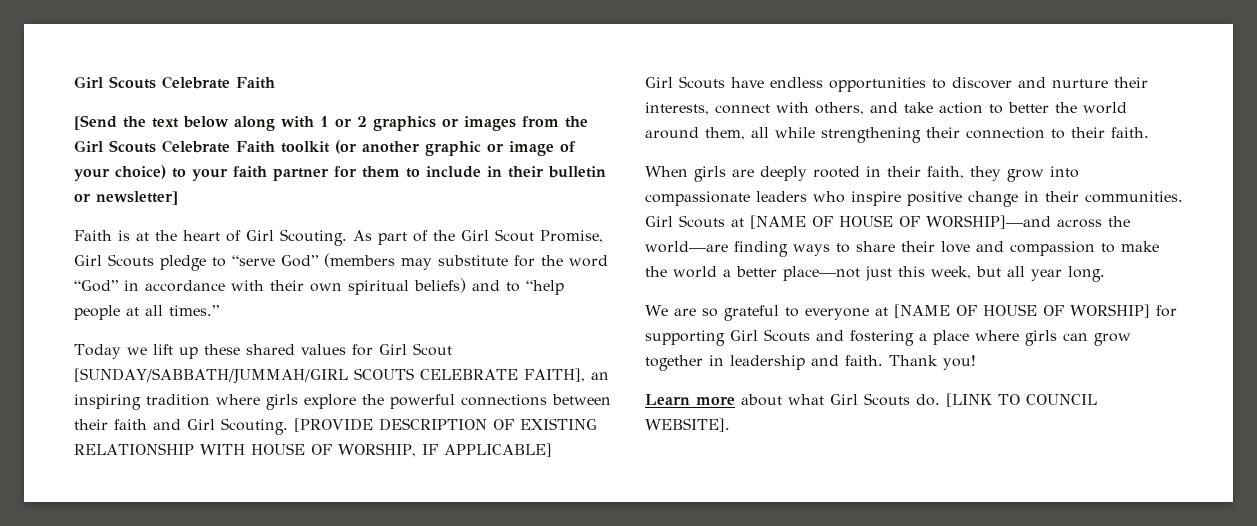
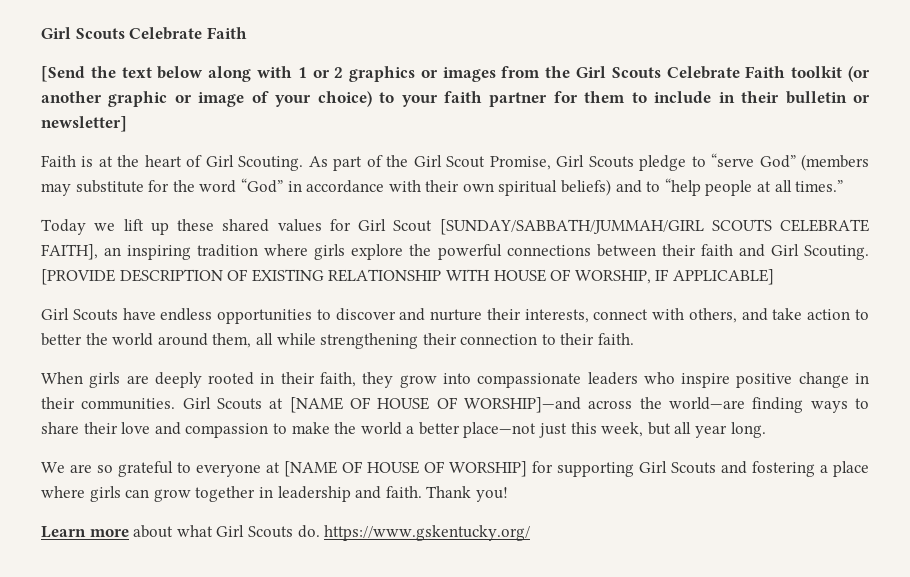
[946,393,1097,407] [645,418,730,432] [LINK TO COUNCIL WEBSITE]. -> [324,525,531,541] https://www.gskentucky.org/

